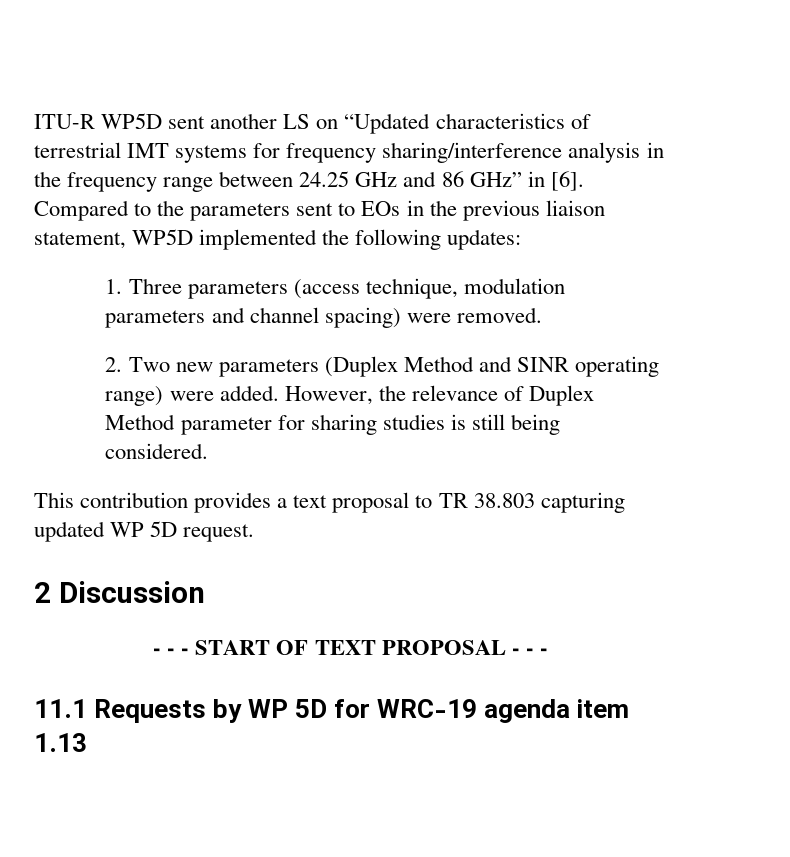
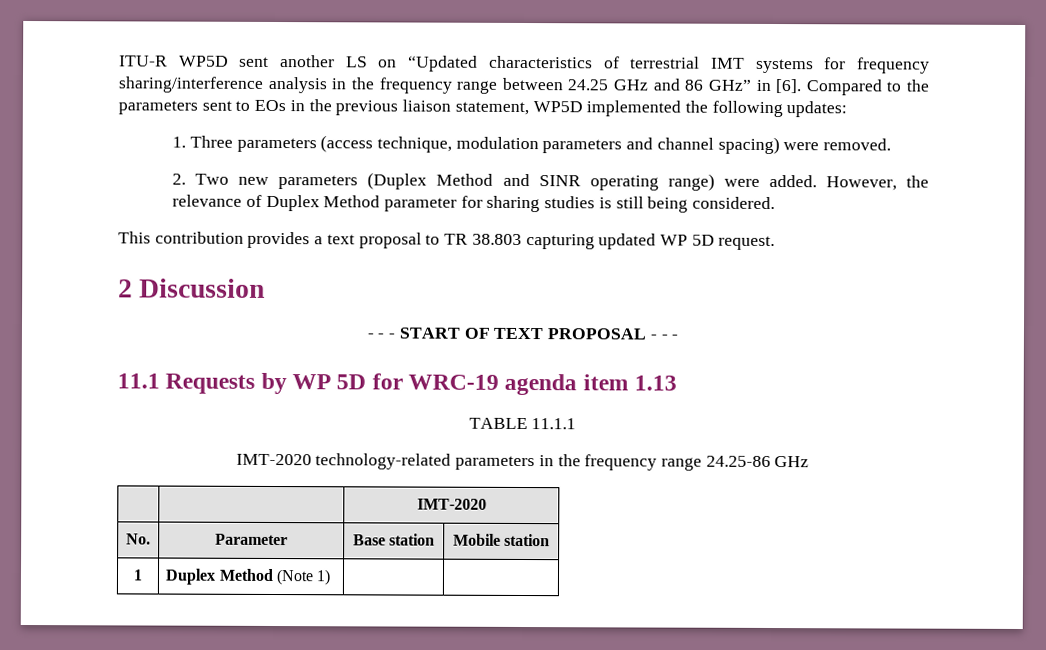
(87, 742) none -> [468,417,577,430] [235,453,810,471] [416,498,487,510] [126,533,151,545] [215,533,288,546] [352,533,436,546] [452,533,551,547] [133,569,143,581] [165,568,332,586] // TABLE 11.1.1 // IMT-2020 technology-related parameters in the frequency range 24.25-86 GHz // | | IMT-2020 // No. | Parameter | Base station | Mobile station // 1 | Duplex Method (Note 1) | |

